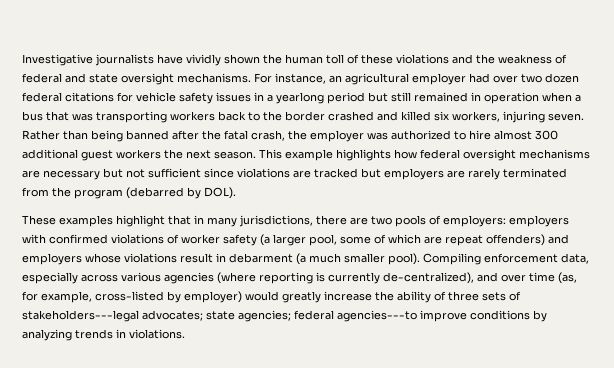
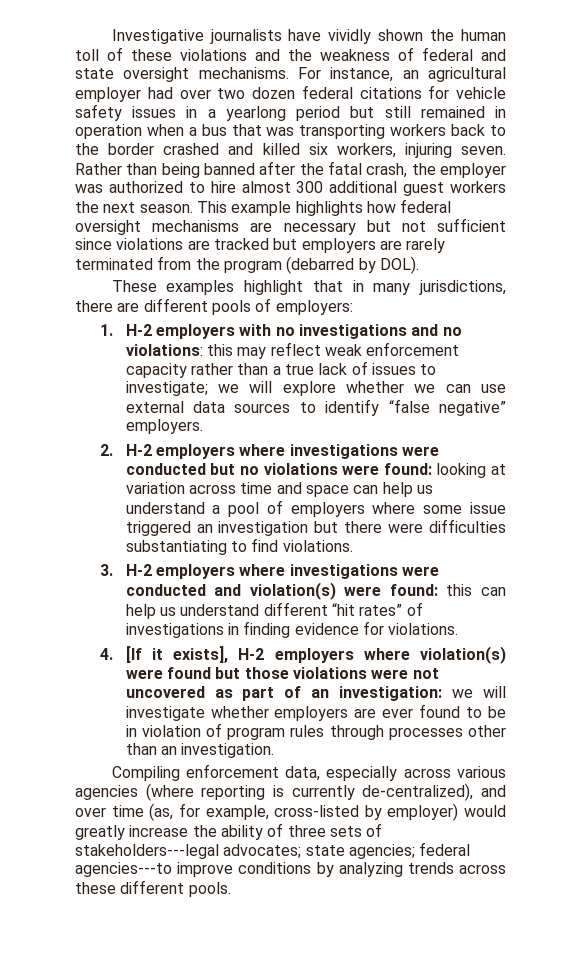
[371,216,392,225] two -> [143,298,208,312] different
[509,215,569,227] [22,234,569,246] [22,253,420,265] employers with confirmed violations of worker safety (a larger pool, some of which are repeat offenders) and employers whose violations result in debarment (a much smaller pool). -> [100,324,462,339] [125,342,460,359] [125,361,437,378] [125,381,506,396] [125,399,506,416] [125,419,203,434] [100,444,439,459] [125,463,506,478] [125,482,433,497] [125,500,506,517] [125,519,507,536] [125,538,353,555] [100,564,439,579] [125,582,506,600] [125,602,423,619] [125,621,459,638] [100,646,506,664] [125,667,439,679] [125,686,507,701] [125,704,507,721] [125,723,506,740] [125,743,275,758] // 1. H-2 employers with no investigations and no violations: this may reflect weak enforcement capacity rather than a true lack of issues to investigate; we will explore whether we can use external data sources to identify “false negative” employers. // 2. H-2 employers where investigations were conducted but no violations were found: looking at variation across time and space can help us understand a pool of employers where some issue triggered an investigation but there were difficulties substantiating to find violations. // 3. H-2 employers where investigations were conducted and violation(s) were found: this can help us understand different “hit rates” of investigations in finding evidence for violations. // 4. [If it exists], H-2 employers where violation(s) were found but those violations were not uncovered as part of an investigation: we will investigate whether employers are ever found to be in violation of program rules through processes other than an investigation. //
[116,329,185,339] in violations. -> [459,864,507,874] [75,880,231,897] across these different pools.

